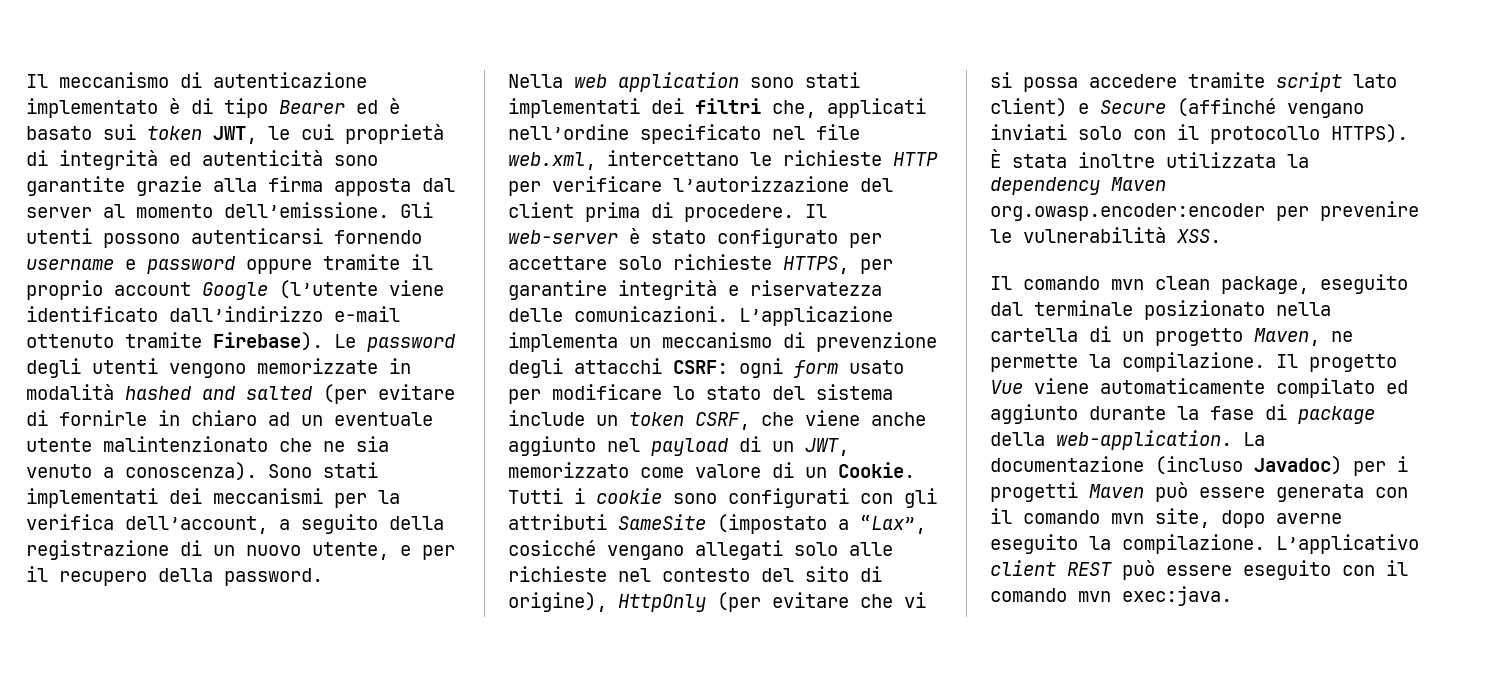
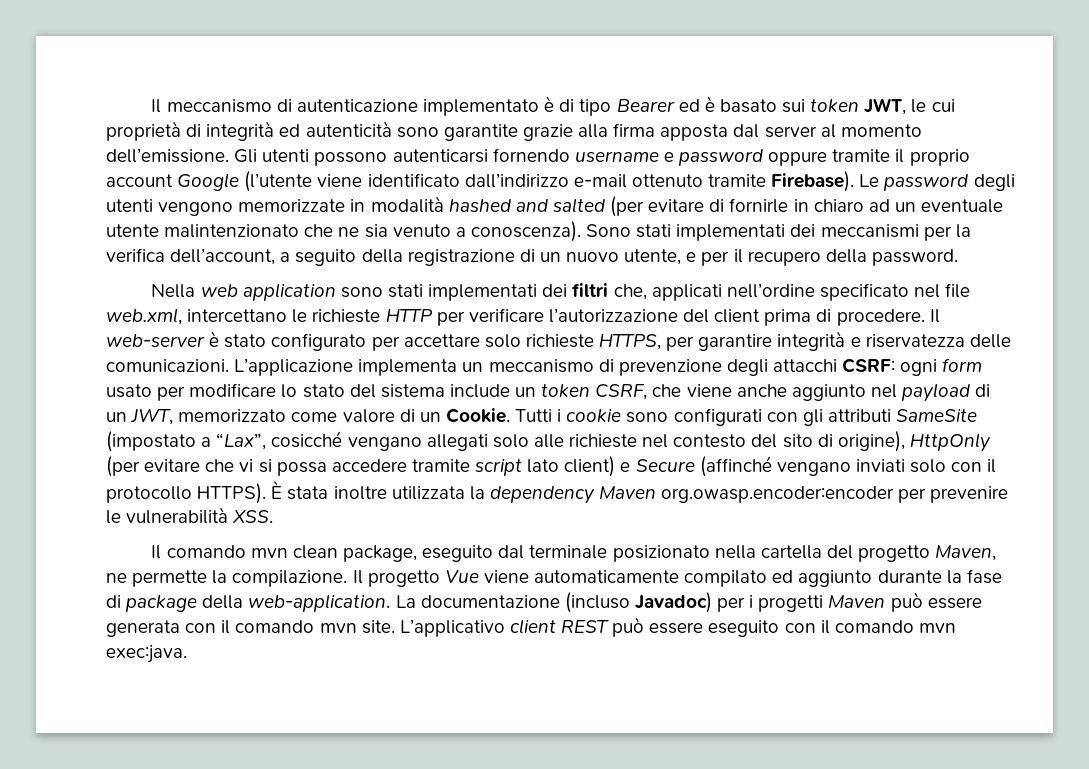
[1089,326,1144,342] di un -> [826,545,853,559] del
[1155,508,1342,528] [990,534,1265,554] site, dopo averne eseguito la compilazione. -> [361,620,395,634] site.

